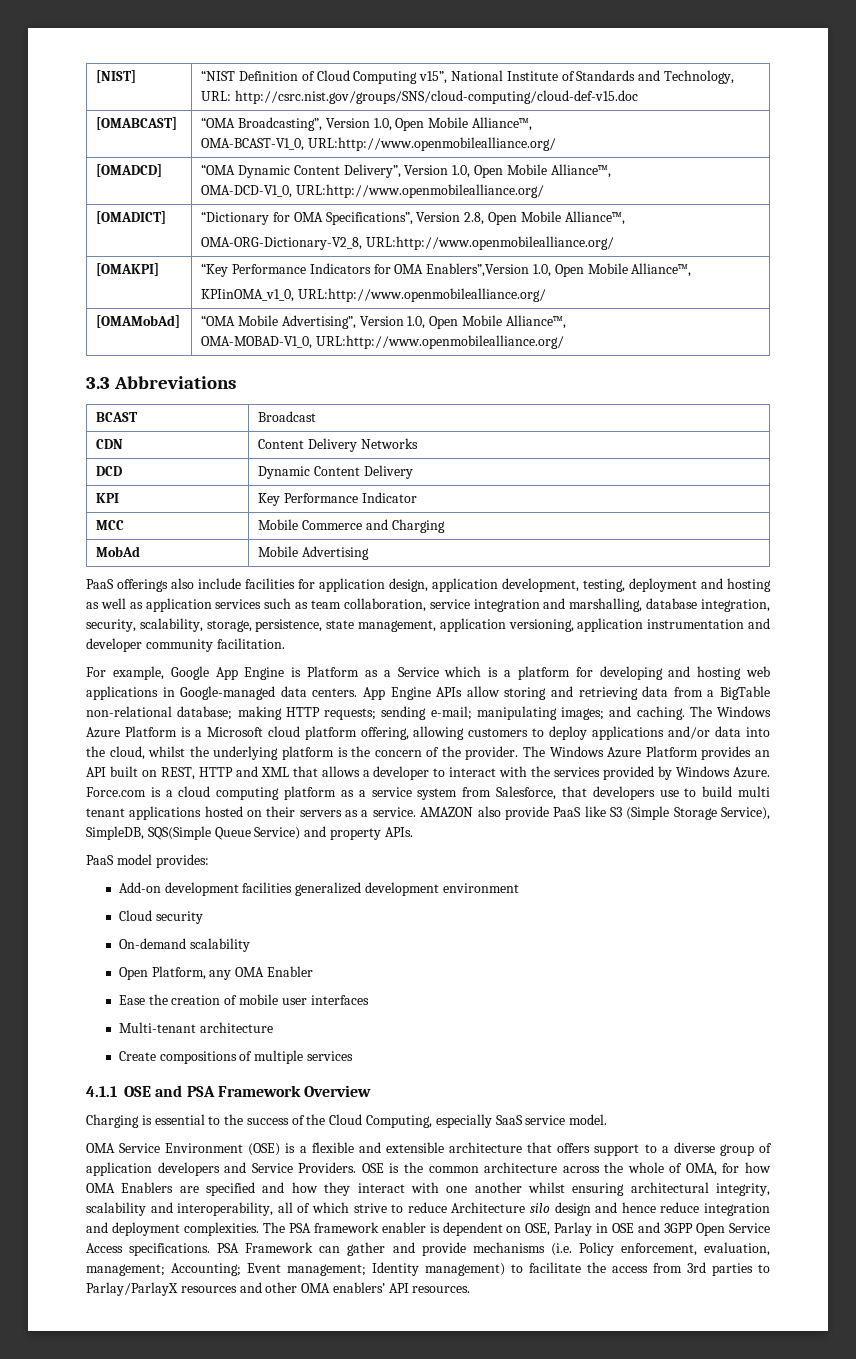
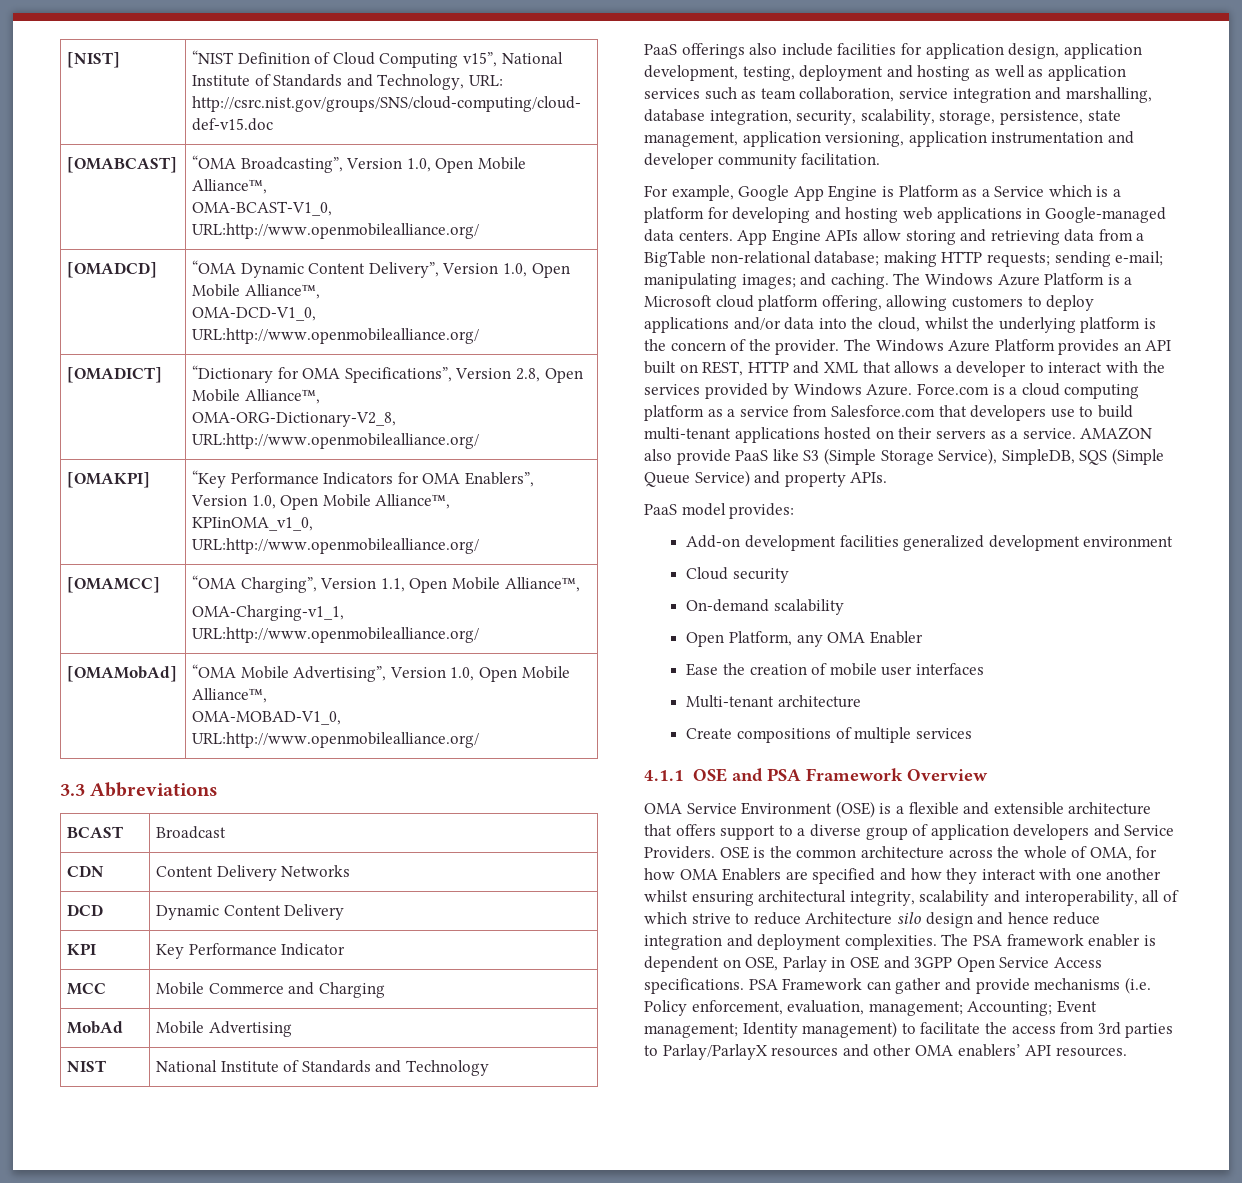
[426,263,530,277] Enablers”,Version -> [465,472,535,487] [191,495,248,506] Enablers”, Version
(547, 295) none -> [67,577,161,593] [192,575,580,593] [192,605,345,621] [192,627,480,643] // [OMAMCC] | “OMA Charging”, Version 1.1, Open Mobile Alliance™, // OMA-Charging-v1_1, URL:http://www.openmobilealliance.org/
(370, 553) none -> [67,1060,107,1072] [156,1060,490,1076] // NIST | National Institute of Standards and Technology
[417,786,557,800] system from Salesforce, -> [793,405,935,417] from Salesforce.com
[738,786,771,797] [86,808,125,817] multi tenant -> [644,427,731,440] multi-tenant
[147,826,211,840] SQS(Simple -> [1079,448,1164,465] SQS (Simple
[86,1114,608,1128] // Charging is essential to the success of the Cloud Computing, especially SaaS service model. -> (988, 775) none

